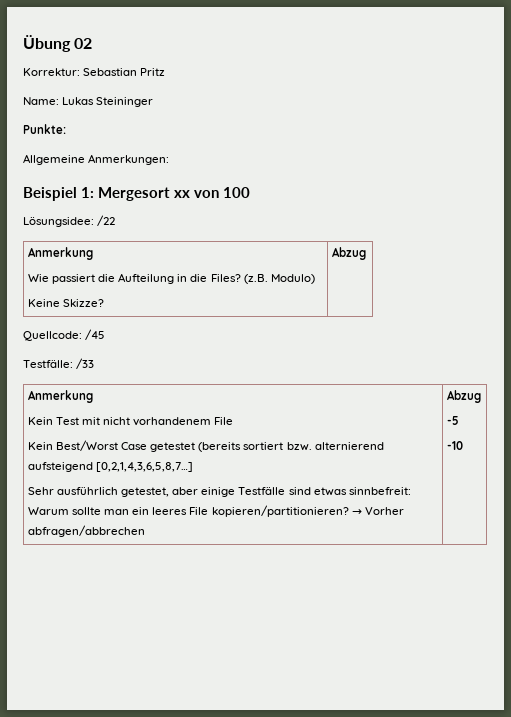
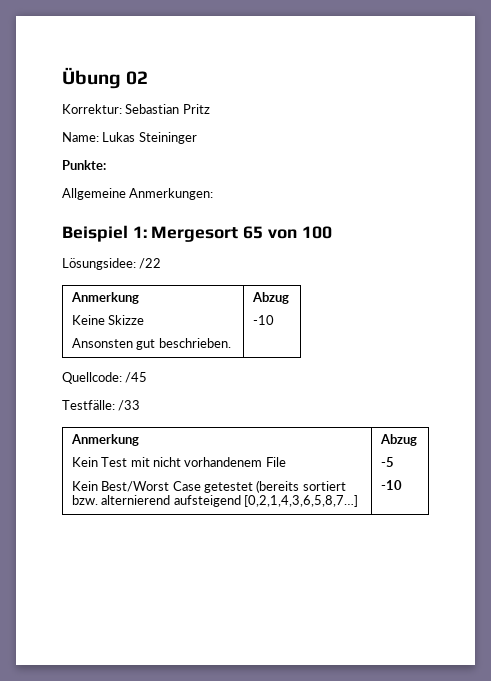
[174,190,190,198] xx -> [243,226,264,239] 65
[27,273,315,284] [27,299,104,307] [331,247,366,260] Wie passiert die Aufteilung in die Files? (z.B. Modulo) // Keine Skizze? | Abzug -> [71,315,145,325] [71,338,231,350] [251,292,289,304] [252,315,274,325] Keine Skizze // Ansonsten gut beschrieben. | Abzug // -10
[27,487,411,497] [27,505,404,517] [27,525,145,537] // Sehr ausführlich getestet, aber einige Testfälle sind etwas sinnbefreit: Warum sollte man ein leeres File kopieren/partitionieren? → Vorher abfragen/abbrechen -> (359, 501) none

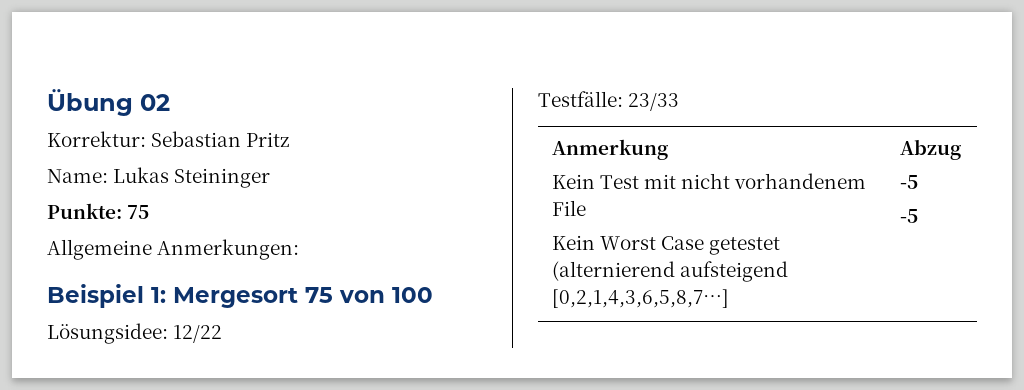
(106, 165) none -> [127,205,150,219] 75
[243,226,264,239] 65 -> [305,287,333,303] 75
[139,258,162,269] [70,292,139,304] [71,315,145,325] [71,338,231,350] [251,292,289,304] [252,315,274,325] [62,372,148,384] /22 // Anmerkung // Keine Skizze // Ansonsten gut beschrieben. | Abzug // -10 // Quellcode: /45 -> [173,325,223,343] 12/22
[118,400,141,411] /33 -> [628,93,680,111] 23/33
[101,481,170,492] Best/Worst -> [599,236,656,250] Worst
[256,480,346,493] [71,495,171,505] (bereits sortiert bzw. alternierend -> [551,261,675,281] (alternierend
[380,480,402,490] -10 -> [899,209,918,223] -5

